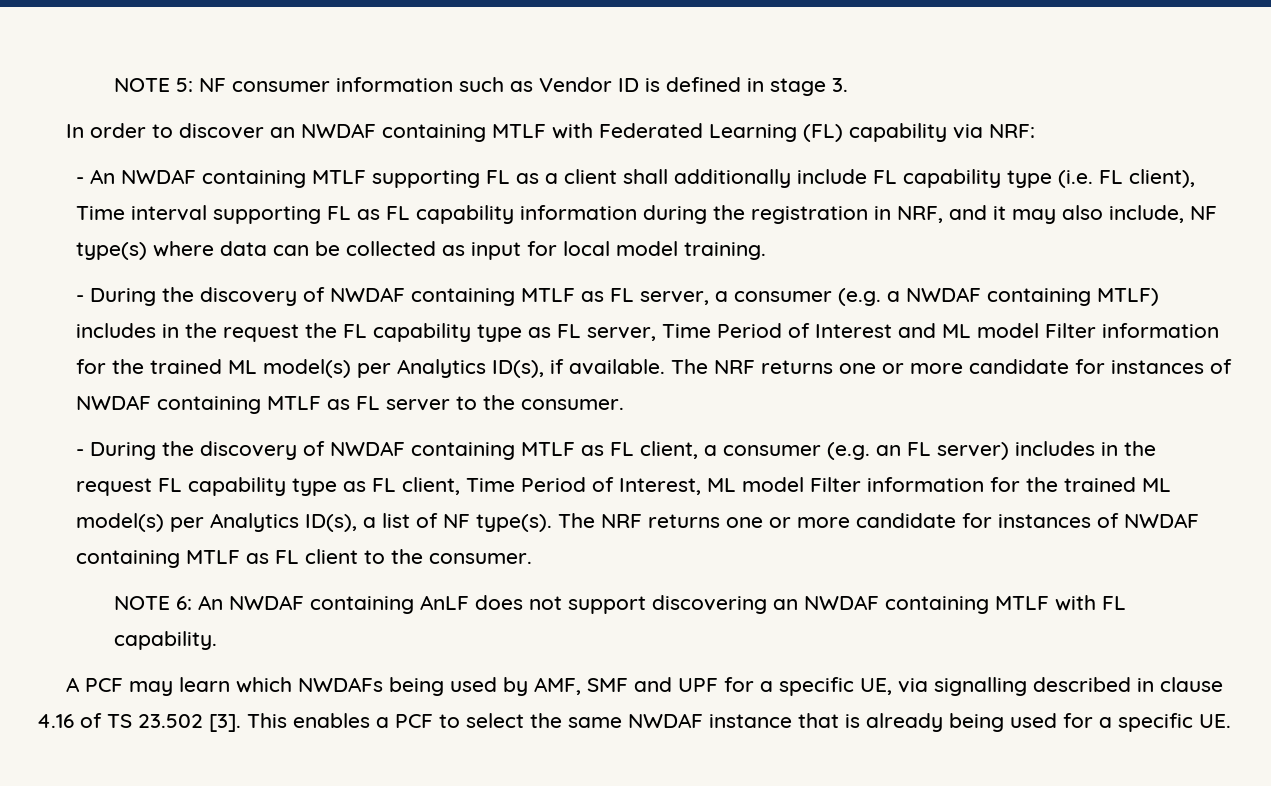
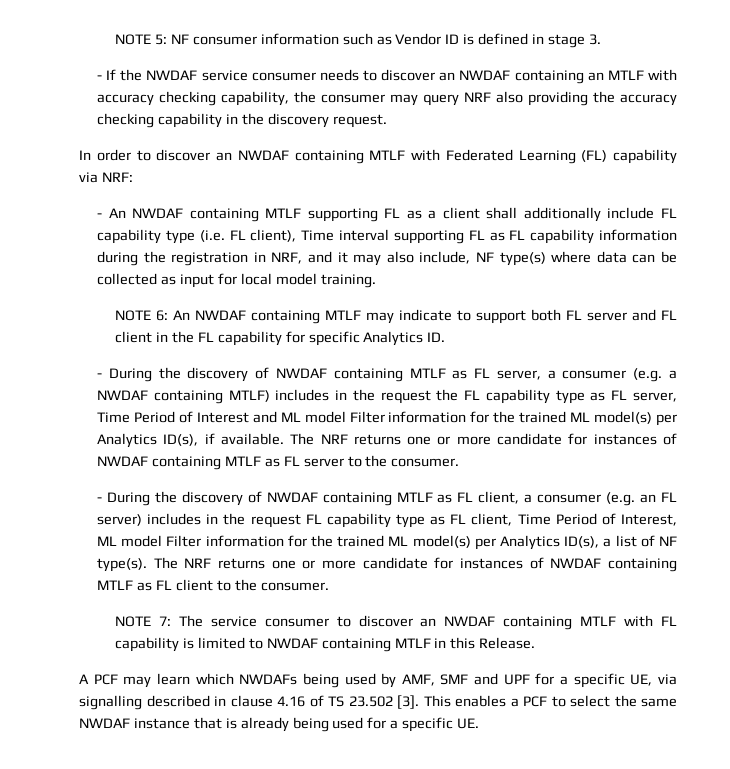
(849, 85) none -> [97,69,677,84] [97,91,677,106] [97,113,387,128] // - If the NWDAF service consumer needs to discover an NWDAF containing an MTLF with accuracy checking capability, the consumer may query NRF also providing the accuracy checking capability in the discovery request.
(766, 251) none -> [115,309,678,324] [115,331,446,346] // NOTE 6: An NWDAF containing MTLF may indicate to support both FL server and FL client in the FL capability for specific Analytics ID.
[176,595,768,614] 6: An NWDAF containing AnLF does not support discovering -> [158,615,413,627] 7: The service consumer to discover
[114,631,218,650] capability. -> [115,637,536,652] capability is limited to NWDAF containing MTLF in this Release.

